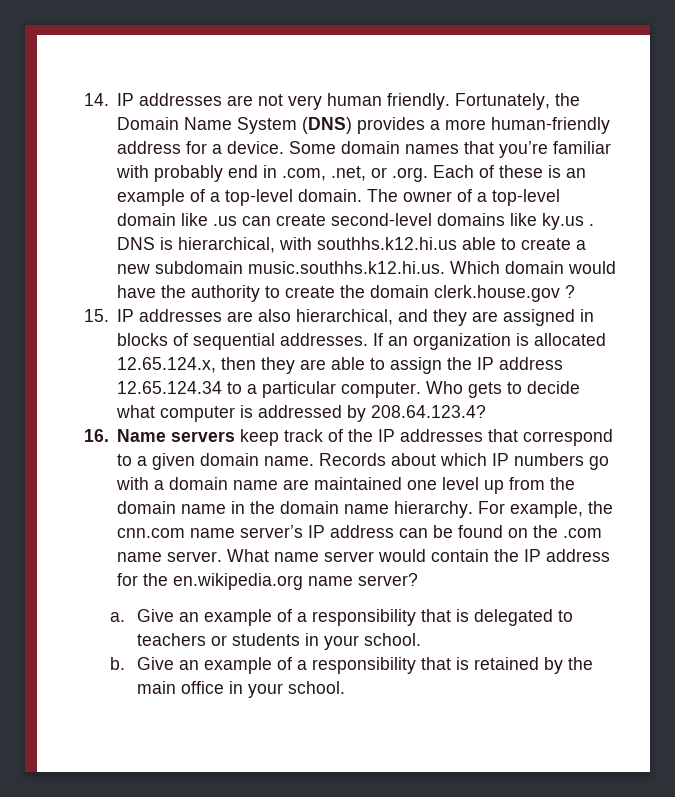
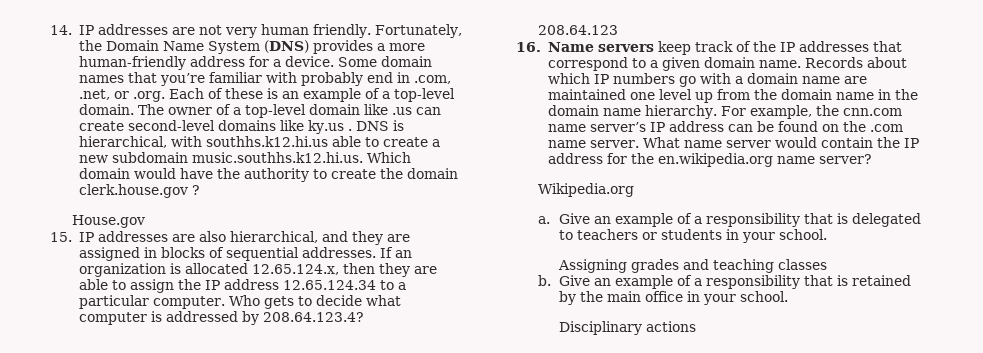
(576, 291) none -> [71,215,145,228] // House.gov
(487, 411) none -> [537,25,618,35] // 208.64.123
(419, 579) none -> [537,183,634,197] // Wikipedia.org
(421, 639) none -> [557,259,827,273] // Assigning grades and teaching classes
(345, 687) none -> [558,321,696,335] // Disciplinary actions

